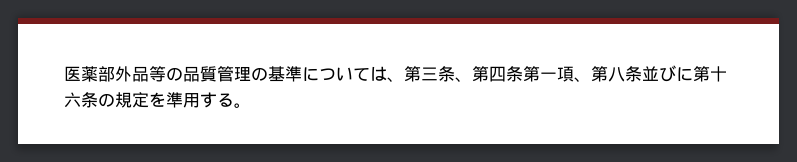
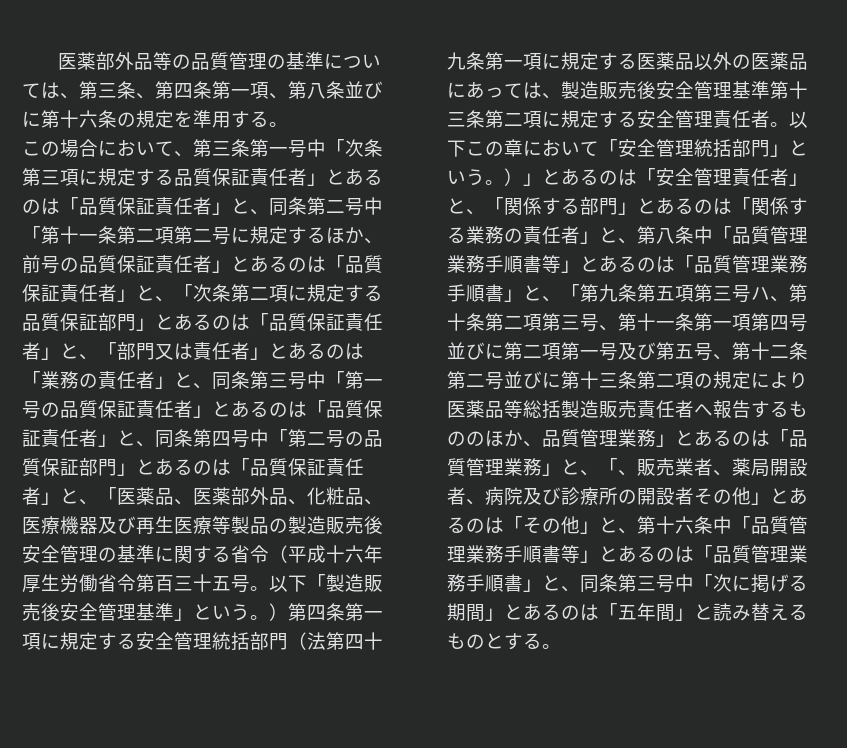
(251, 105) none -> [22,139,383,158] [22,168,383,186] [22,197,383,216] [22,226,383,245] [22,255,383,274] [22,284,383,302] [22,313,383,331] [22,342,364,360] [22,371,383,390] [22,400,383,419] [22,429,383,448] [22,458,364,476] [22,487,383,505] [22,516,383,535] [22,545,383,563] [22,574,383,593] [22,603,383,621] [22,632,383,650] [447,52,808,70] [447,81,808,99] [447,110,808,128] [447,139,808,157] [447,168,808,186] [447,197,808,215] [447,226,808,244] [447,255,808,273] [447,284,808,303] [447,313,808,332] [447,342,808,361] [447,371,808,390] [447,400,808,418] [447,429,808,447] [447,458,808,477] [447,487,808,506] [447,516,808,534] [447,545,808,563] [447,574,808,593] [447,603,808,622] [447,633,561,650] // この場合において、第三条第一号中「次条第三項に規定する品質保証責任者」とあるのは「品質保証責任者」と、同条第二号中「第十一条第二項第二号に規定するほか、前号の品質保証責任者」とあるのは「品質保証責任者」と、「次条第二項に規定する品質保証部門」とあるのは「品質保証責任者」と、「部門又は責任者」とあるのは「業務の責任者」と、同条第三号中「第一号の品質保証責任者」とあるのは「品質保証責任者」と、同条第四号中「第二号の品質保証部門」とあるのは「品質保証責任者」と、「医薬品、医薬部外品、化粧品、医療機器及び再生医療等製品の製造販売後安全管理の基準に関する省令（平成十六年厚生労働省令第百三十五号。以下「製造販売後安全管理基準」という。）第四条第一項に規定する安全管理統括部門（法第四十九条第一項に規定する医薬品以外の医薬品にあっては、製造販売後安全管理基準第十三条第二項に規定する安全管理責任者。以下この章において「安全管理統括部門」という。）」とあるのは「安全管理責任者」と、「関係する部門」とあるのは「関係する業務の責任者」と、第八条中「品質管理業務手順書等」とあるのは「品質管理業務手順書」と、「第九条第五項第三号ハ、第十条第二項第三号、第十一条第一項第四号並びに第二項第一号及び第五号、第十二条第二号並びに第十三条第二項の規定により医薬品等総括製造販売責任者へ報告するもののほか、品質管理業務」とあるのは「品質管理業務」と、「、販売業者、薬局開設者、病院及び診療所の開設者その他」とあるのは「その他」と、第十六条中「品質管理業務手順書等」とあるのは「品質管理業務手順書」と、同条第三号中「次に掲げる期間」とあるのは「五年間」と読み替えるものとする。

